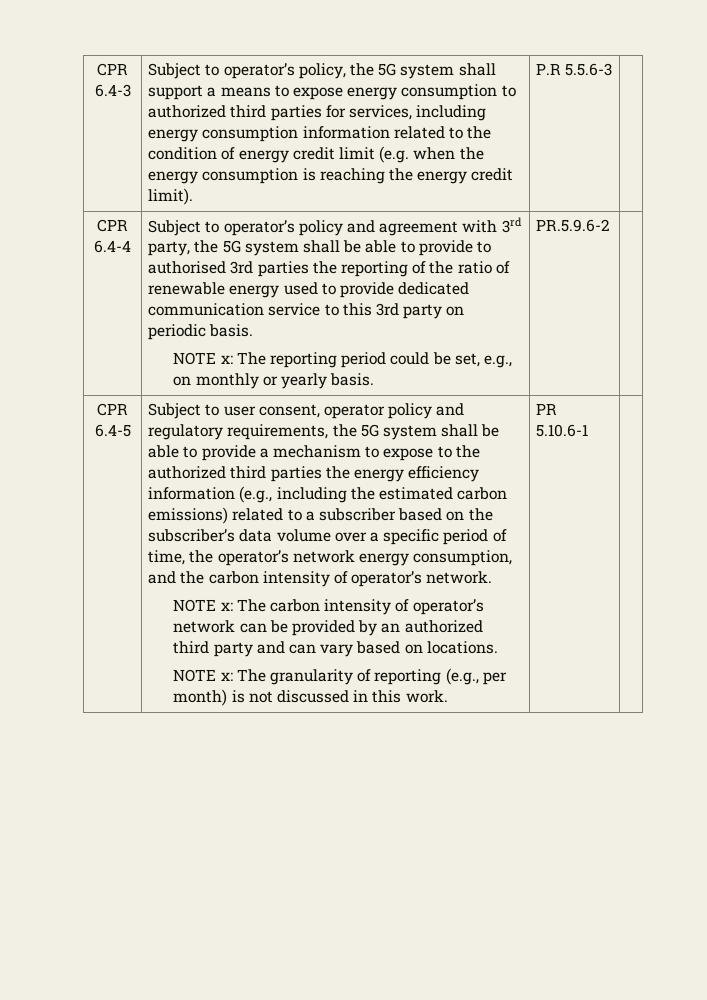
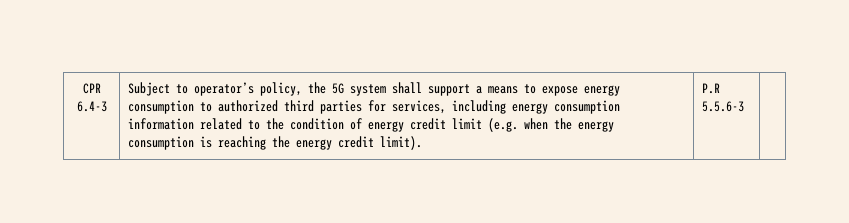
[97,219,128,232] [94,240,131,253] [148,217,522,236] [148,240,491,256] [148,261,510,277] [148,282,470,298] [148,303,465,319] [148,324,254,340] [173,352,512,368] [173,373,375,389] [536,219,611,232] [97,403,128,416] [94,424,131,437] [148,403,465,419] [148,424,500,440] [148,445,480,461] [148,466,480,482] [148,486,508,503] [148,507,493,524] [148,529,507,545] [148,550,513,566] [148,571,493,587] [173,599,484,615] [173,620,483,636] [173,641,498,657] [173,668,507,685] [173,689,448,706] [536,403,558,415] [536,424,589,437] // CPR 6.4-4 | Subject to operator’s policy and agreement with 3rd party, the 5G system shall be able to provide to authorised 3rd parties the reporting of the ratio of renewable energy used to provide dedicated communication service to this 3rd party on periodic basis. // NOTE x: The reporting period could be set, e.g., on monthly or yearly basis. | PR.5.9.6-2 | // CPR 6.4-5 | Subject to user consent, operator policy and regulatory requirements, the 5G system shall be able to provide a mechanism to expose to the authorized third parties the energy efficiency information (e.g., including the estimated carbon emissions) related to a subscriber based on the subscriber’s data volume over a specific period of time, the operator’s network energy consumption, and the carbon intensity of operator’s network. // NOTE x: The carbon intensity of operator’s network can be provided by an authorized third party and can vary based on locations. // NOTE x: The granularity of reporting (e.g., per month) is not discussed in this work. | PR 5.10.6-1 | -> (744, 106) none

